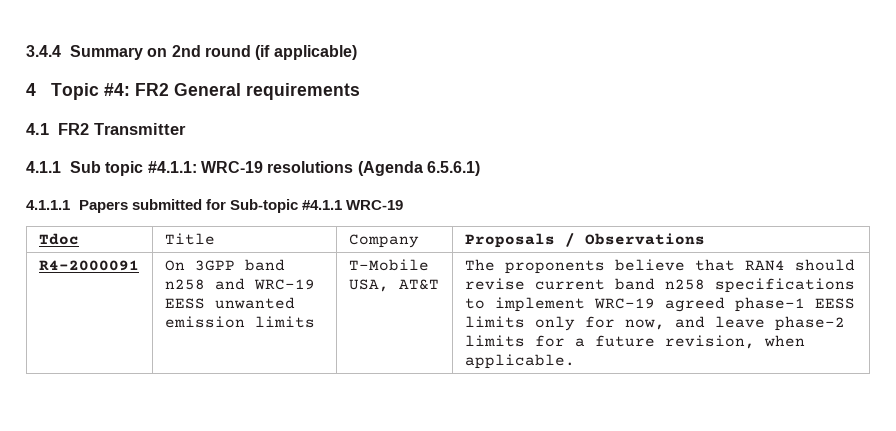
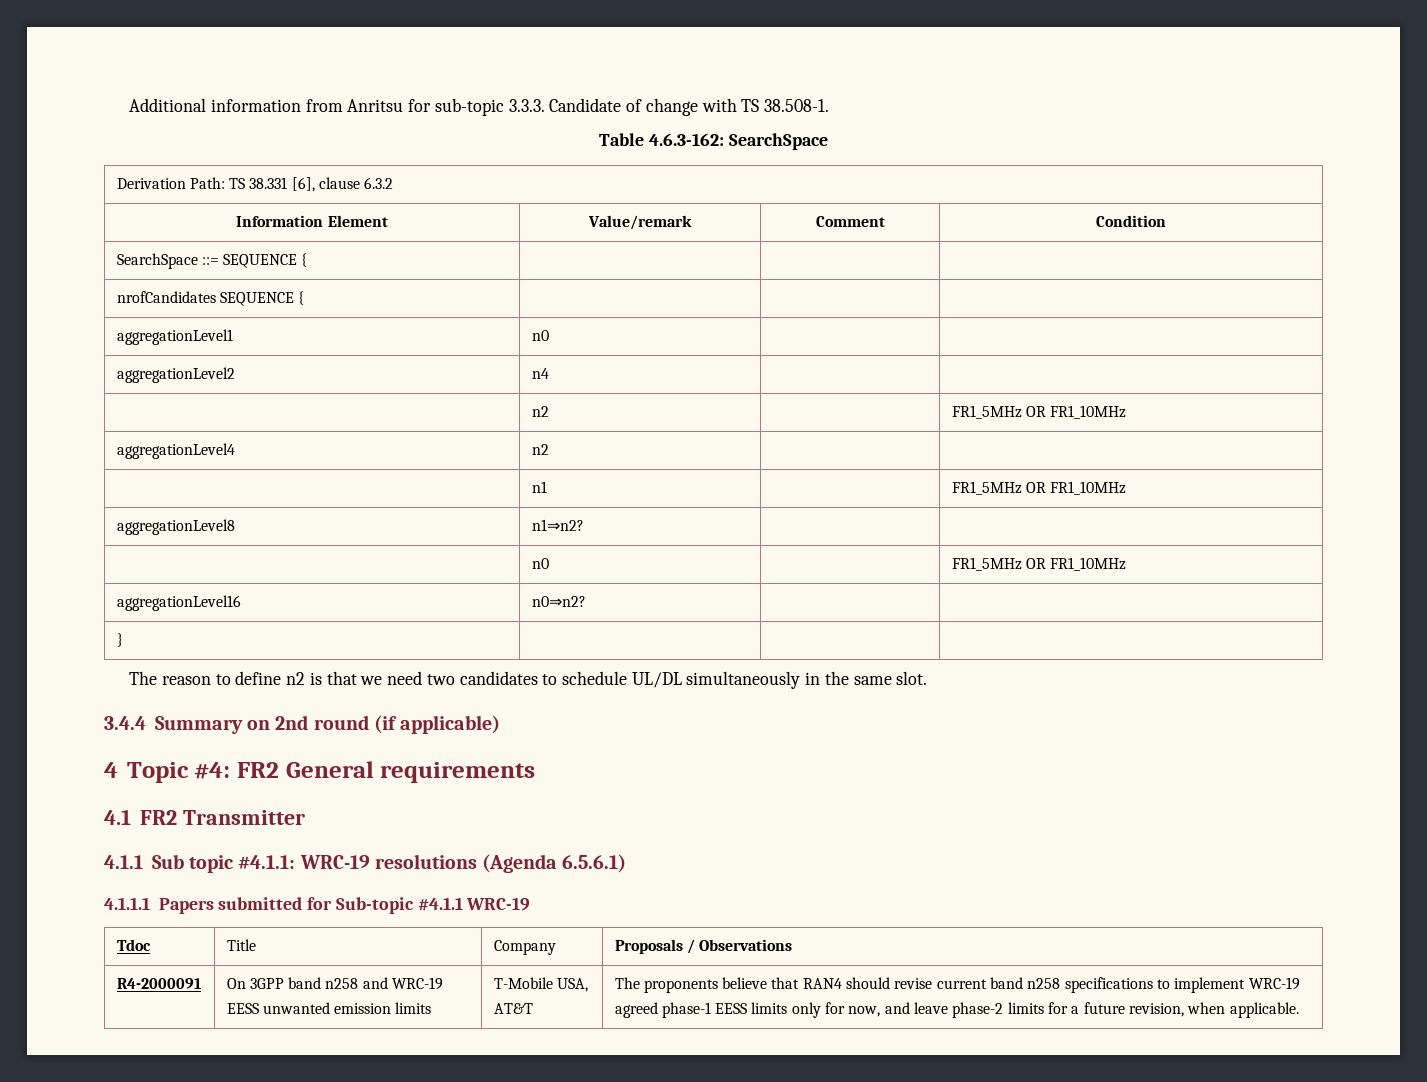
(26, 51) none -> [129,98,829,116] [599,133,828,150] [116,177,394,192] [236,215,388,227] [588,215,692,230] [815,216,885,227] [1096,215,1166,227] [116,253,308,269] [116,291,305,306] [116,329,233,345] [531,330,549,341] [116,367,235,383] [531,368,549,379] [531,406,549,417] [951,405,1127,419] [116,443,235,459] [531,444,549,455] [531,481,547,493] [951,481,1127,495] [116,519,235,535] [531,519,584,531] [531,558,549,569] [951,557,1127,571] [116,595,241,611] [531,596,586,607] [116,633,123,647] [129,671,928,689] Additional information from Anritsu for sub-topic 3.3.3. Candidate of change with TS 38.508-1. // Table 4.6.3-162: SearchSpace // Derivation Path: TS 38.331 [6], clause 6.3.2 // Information Element | Value/remark | Comment | Condition // SearchSpace ::= SEQUENCE { | | | // nrofCandidates SEQUENCE { | | | // aggregationLevel1 | n0 | | // aggregationLevel2 | n4 | | // | n2 | | FR1_5MHz OR FR1_10MHz // aggregationLevel4 | n2 | | // | n1 | | FR1_5MHz OR FR1_10MHz // aggregationLevel8 | n1⇒n2? | | // | n0 | | FR1_5MHz OR FR1_10MHz // aggregationLevel16 | n0⇒n2? | | // } | | | // The reason to define n2 is that we need two candidates to schedule UL/DL simultaneously in the same slot. //

